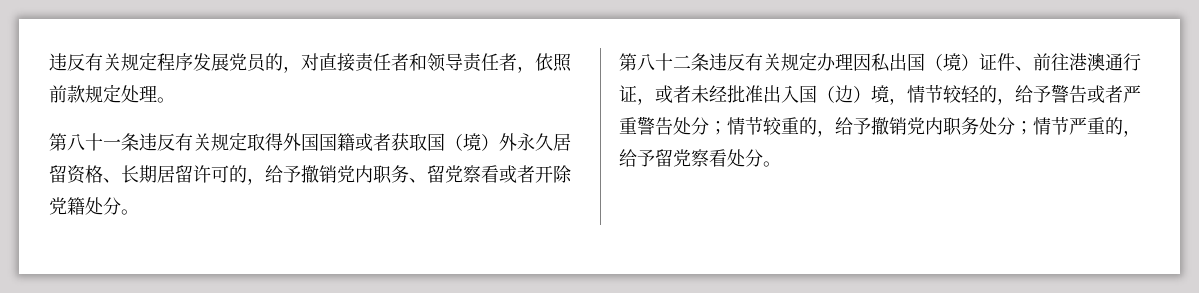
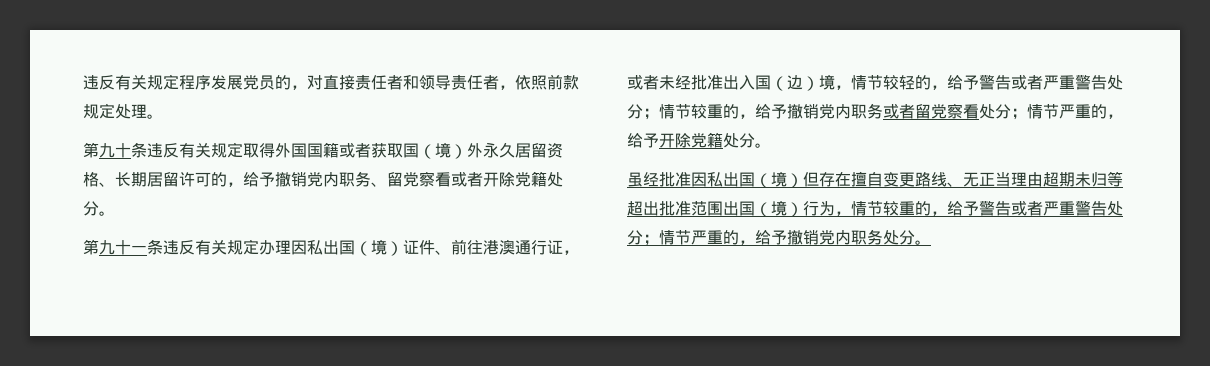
[67,133,121,151] 八十一 -> [99,143,131,158] 九十
[637,53,691,71] 八十二 -> [99,240,147,255] 九十一
[979,117,1141,137] [619,149,781,167] 处分；情节严重的，给予留党察看处分。 -> [883,103,1123,120] [627,132,771,148] [627,171,1123,188] [627,200,1123,217] [627,229,931,246] 或者留党察看处分；情节严重的，给予开除党籍处分。 // 虽经批准因私出国（境）但存在擅自变更路线、无正当理由超期未归等超出批准范围出国（境）行为，情节较重的，给予警告或者严重警告处分；情节严重的，给予撤销党内职务处分。

